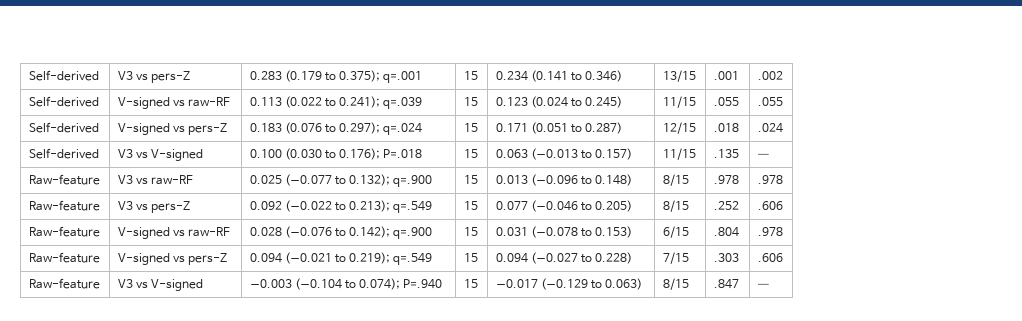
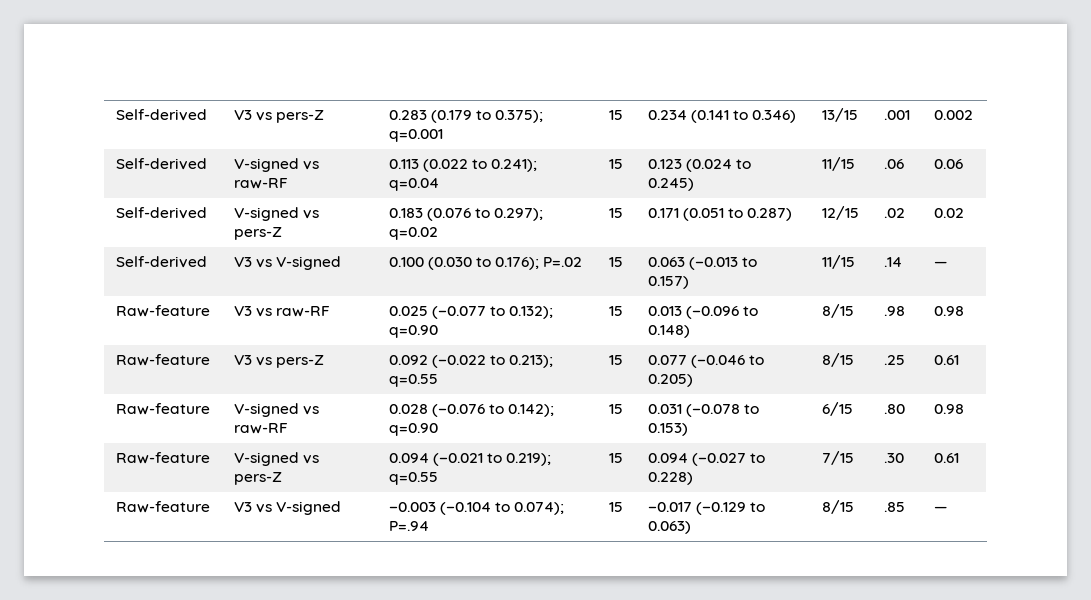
[382,71,422,83] q=.001 -> [388,129,443,142] q=0.001
[757,71,783,80] .002 -> [933,110,973,120] 0.002
[382,97,422,109] q=.039 -> [388,178,439,191] q=0.04
[713,97,739,106] [757,97,783,106] .055 | .055 -> [883,159,904,169] [933,159,963,169] .06 | 0.06
[382,123,422,135] q=.024 -> [388,227,438,240] q=0.02
[713,123,739,132] [757,123,783,133] .018 | .024 -> [883,208,905,218] [933,208,964,218] .02 | 0.02
[382,149,422,158] P=.018 -> [543,257,583,267] P=.02
[713,149,739,158] .135 -> [883,257,902,267] .14
[392,175,432,187] q=.900 -> [388,325,438,338] q=0.90
[713,175,739,184] [757,175,783,184] .978 | .978 -> [883,306,905,316] [933,306,964,316] .98 | 0.98
[392,201,432,213] q=.549 -> [388,374,438,387] q=0.55
[713,201,739,210] [757,201,783,210] .252 | .606 -> [883,355,905,365] [933,355,959,365] .25 | 0.61
[392,227,432,239] q=.900 -> [388,423,438,436] q=0.90
[713,227,739,237] [757,227,783,236] .804 | .978 -> [883,404,905,414] [933,404,964,414] .80 | 0.98
[392,253,432,265] q=.549 -> [388,472,438,485] q=0.55
[713,253,739,262] [757,253,783,262] .303 | .606 -> [883,453,904,463] [933,453,959,463] .30 | 0.61
[402,279,442,289] P=.940 -> [388,521,429,531] P=.94
[713,279,739,289] .847 -> [883,502,905,512] .85

